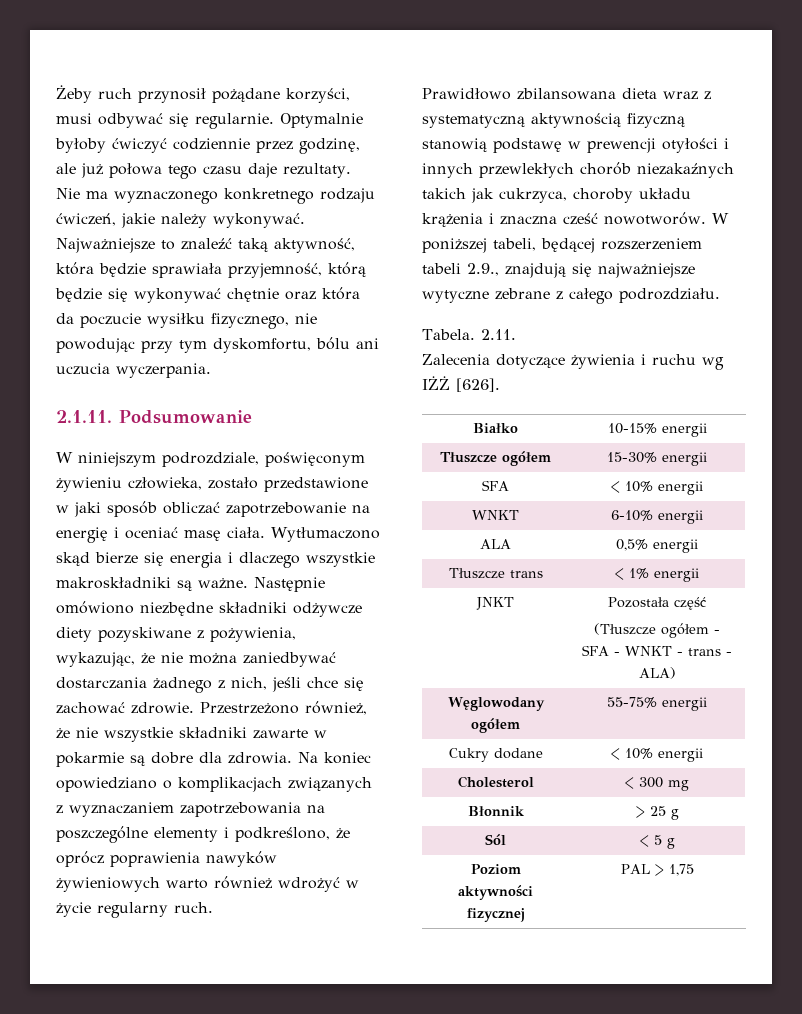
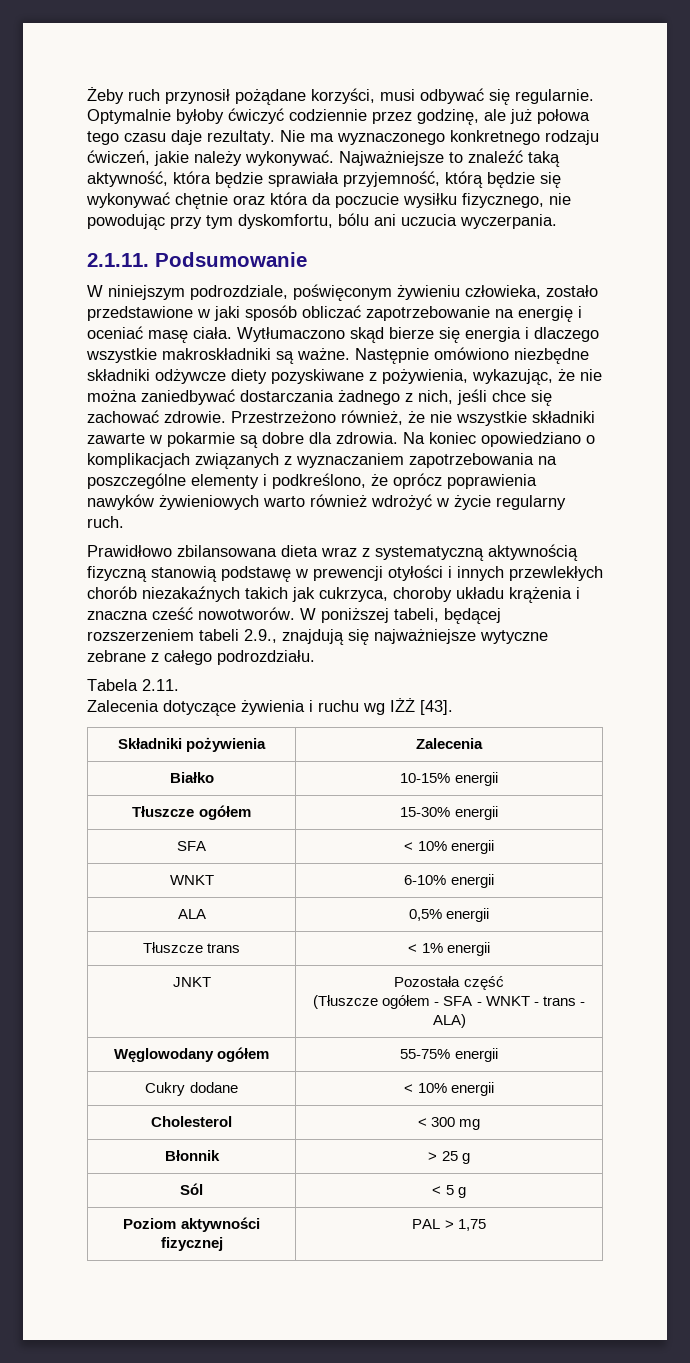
[422,329,475,340] Tabela. -> [87,679,138,691] Tabela
[456,378,500,392] [626]. -> [420,700,453,715] [117,737,267,752] [416,738,483,749] [43]. // Składniki pożywienia | Zalecenia

